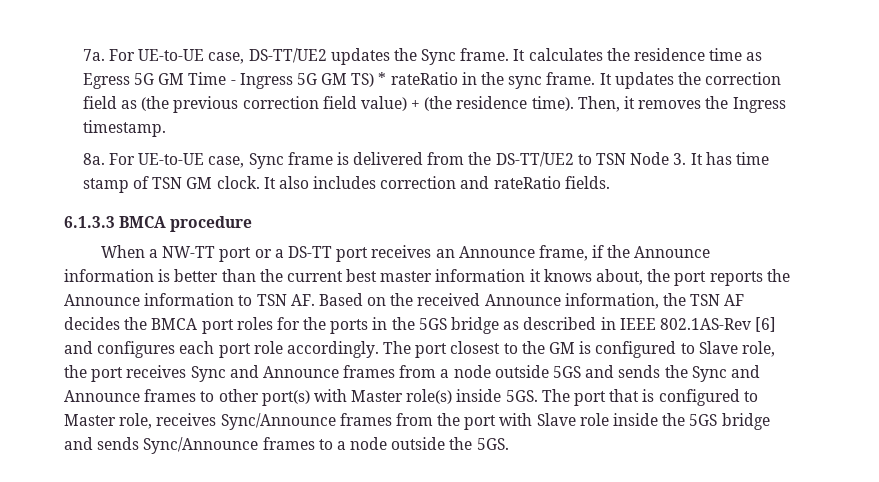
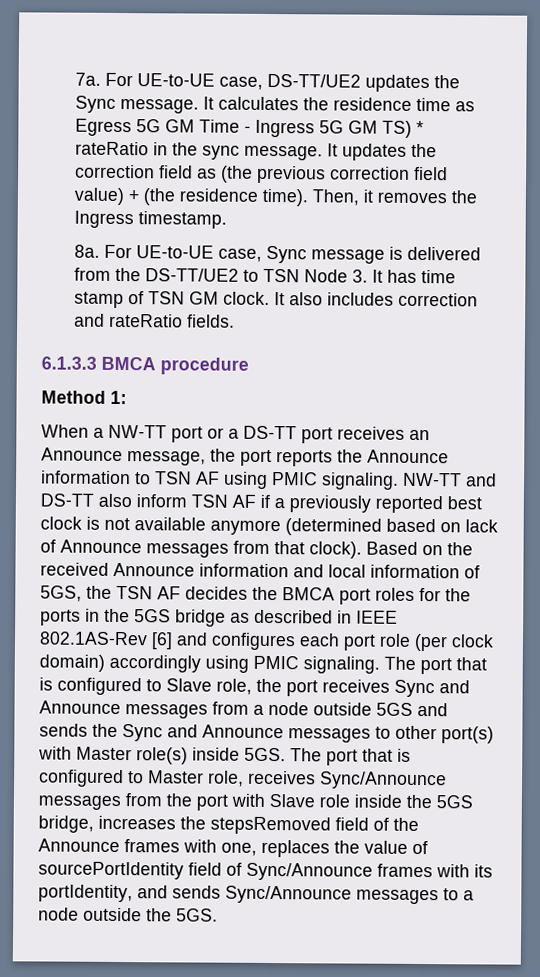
[460,48,510,61] frame. -> [120,99,200,114] message.
[546,72,596,85] frame. -> [244,145,324,161] message.
[287,152,333,165] frame -> [311,249,386,264] message
(253, 224) none -> [41,390,127,405] // Method 1:
[538,245,711,261] [64,269,644,285] frame, if the Announce information is better than the current best master information it knows about, -> [127,451,206,466] message,
[290,294,315,306] AF. -> [196,471,497,490] [40,493,482,514] [40,516,498,536] [40,539,362,559] AF using PMIC signaling. NW-TT and DS-TT also inform TSN AF if a previously reported best clock is not available anymore (determined based on lack of Announce messages from that clock).
[564,293,659,309] information, -> [199,563,480,579] [40,585,82,602] information and local information of 5GS,
[286,341,576,358] accordingly. The port closest to the GM -> [414,633,494,652] [39,654,487,675] (per clock domain) accordingly using PMIC signaling. The port that
[343,365,396,378] frames -> [125,704,208,719] messages
[144,389,197,402] frames -> [288,728,371,743] messages
[339,413,392,426] frames -> [38,795,121,811] messages
[721,413,770,430] bridge -> [38,815,419,835] [38,838,428,858] [38,861,493,881] [38,884,133,903] bridge, increases the stepsRemoved field of the Announce frames with one, replaces the value of sourcePortIdentity field of Sync/Announce frames with its portIdentity,
[262,437,315,450] frames -> [356,889,439,905] messages

